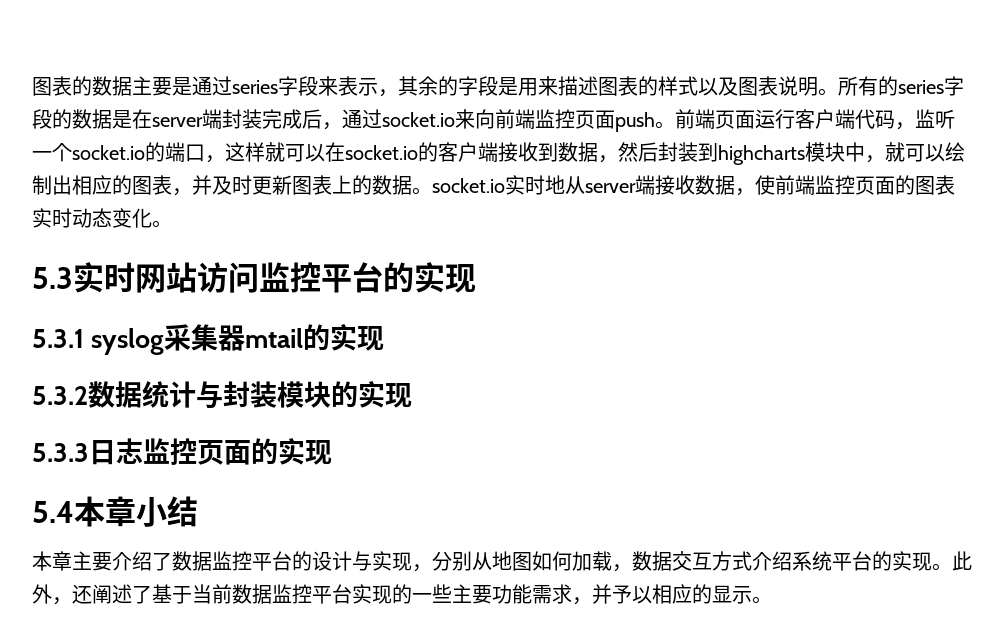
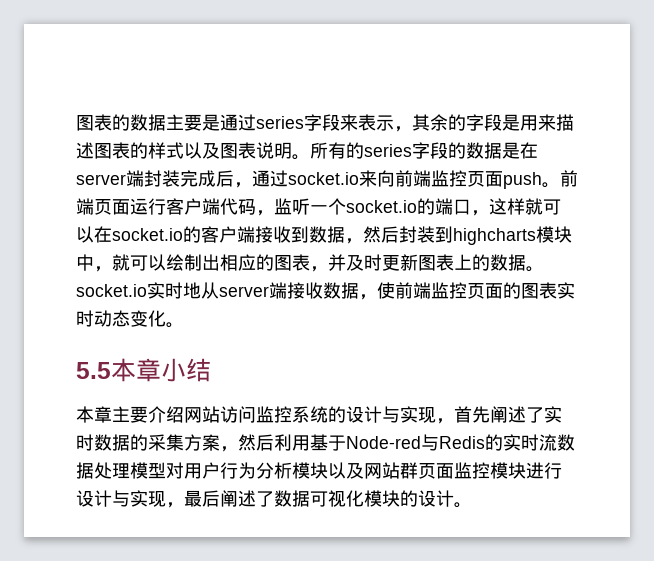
[32,262,476,293] [32,324,385,355] [32,381,412,409] [32,438,332,465] [32,501,74,523] 5.3实时网站访问监控平台的实现 // 5.3.1 syslog采集器mtail的实现 // 5.3.2数据统计与封装模块的实现 // 5.3.3日志监控页面的实现 // 5.4 -> [76,362,111,379] 5.5
[152,551,972,572] [32,584,752,605] 了数据监控平台的设计与实现，分别从地图如何加载，数据交互方式介绍系统平台的实现。此外，还阐述了基于当前数据监控平台实现的一些主要功能需求，并予以相应的显示 -> [184,406,562,424] [76,434,575,452] [76,462,562,479] [76,490,454,508] 网站访问监控系统的设计与实现，首先阐述了实时数据的采集方案，然后利用基于Node-red与Redis的实时流数据处理模型对用户行为分析模块以及网站群页面监控模块进行设计与实现，最后阐述了数据可视化模块的设计

